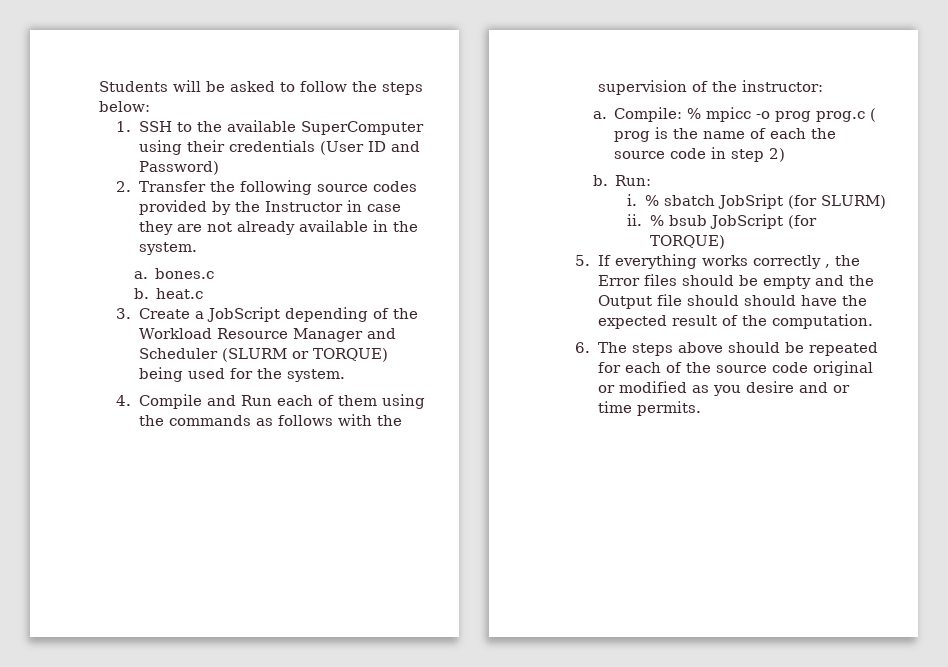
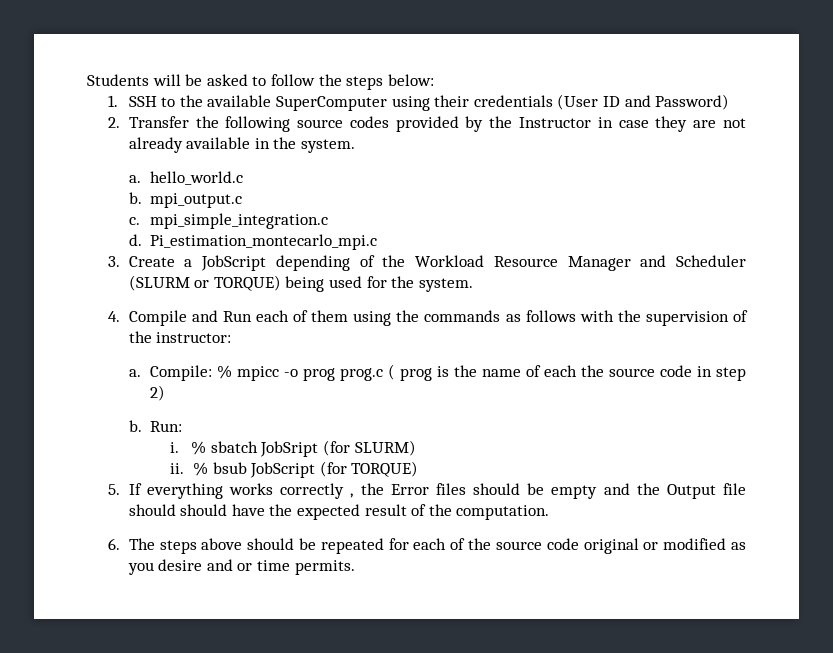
[155,268,215,279] [133,288,204,299] bones.c // b. heat.c -> [149,171,243,185] [128,192,243,208] [128,213,328,229] [128,234,378,250] hello_world.c // b. mpi_output.c // c. mpi_simple_integration.c // d. Pi_estimation_montecarlo_mpi.c

